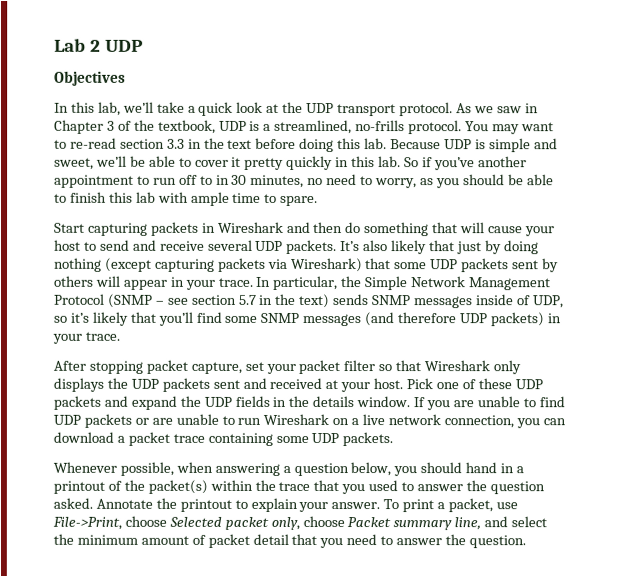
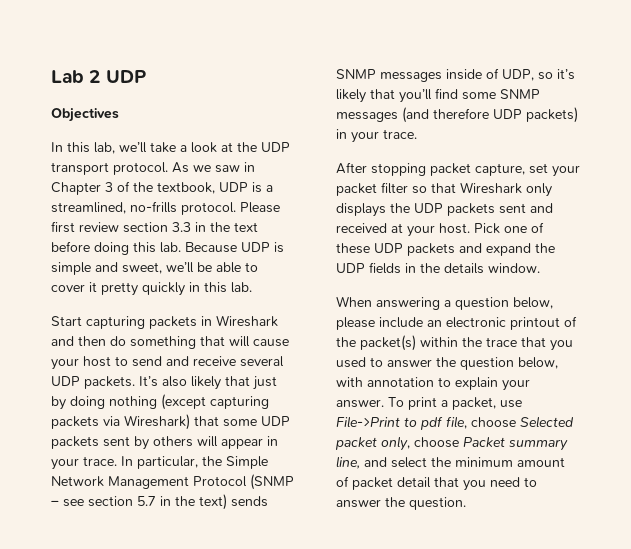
[198,101,234,116] quick -> (187, 148) none
[465,121,554,135] [54,137,117,149] You may want to re-read -> [240,202,280,213] [51,221,119,233] Please first review
[403,156,527,171] [54,174,554,189] [54,191,319,207] So if you’ve another appointment to run off to in 30 minutes, no need to worry, as you should be able to finish this lab with ample time to spare. -> (252, 287) none
[413,396,565,411] [53,413,566,429] [53,431,394,447] [53,461,525,477] If you are unable to find UDP packets or are unable to run Wireshark on a live network connection, you can download a packet trace containing some UDP packets. // Whenever possible, when answering a question below, you should hand in a -> [336,296,553,310] [336,317,506,330] // When answering a question below, please include an electronic
[53,497,232,512] asked. Annotate the printout -> [518,357,558,369] [336,377,434,387] below, with annotation
[52,516,122,530] File->Print, -> [336,416,467,430] File->Print to pdf file,

